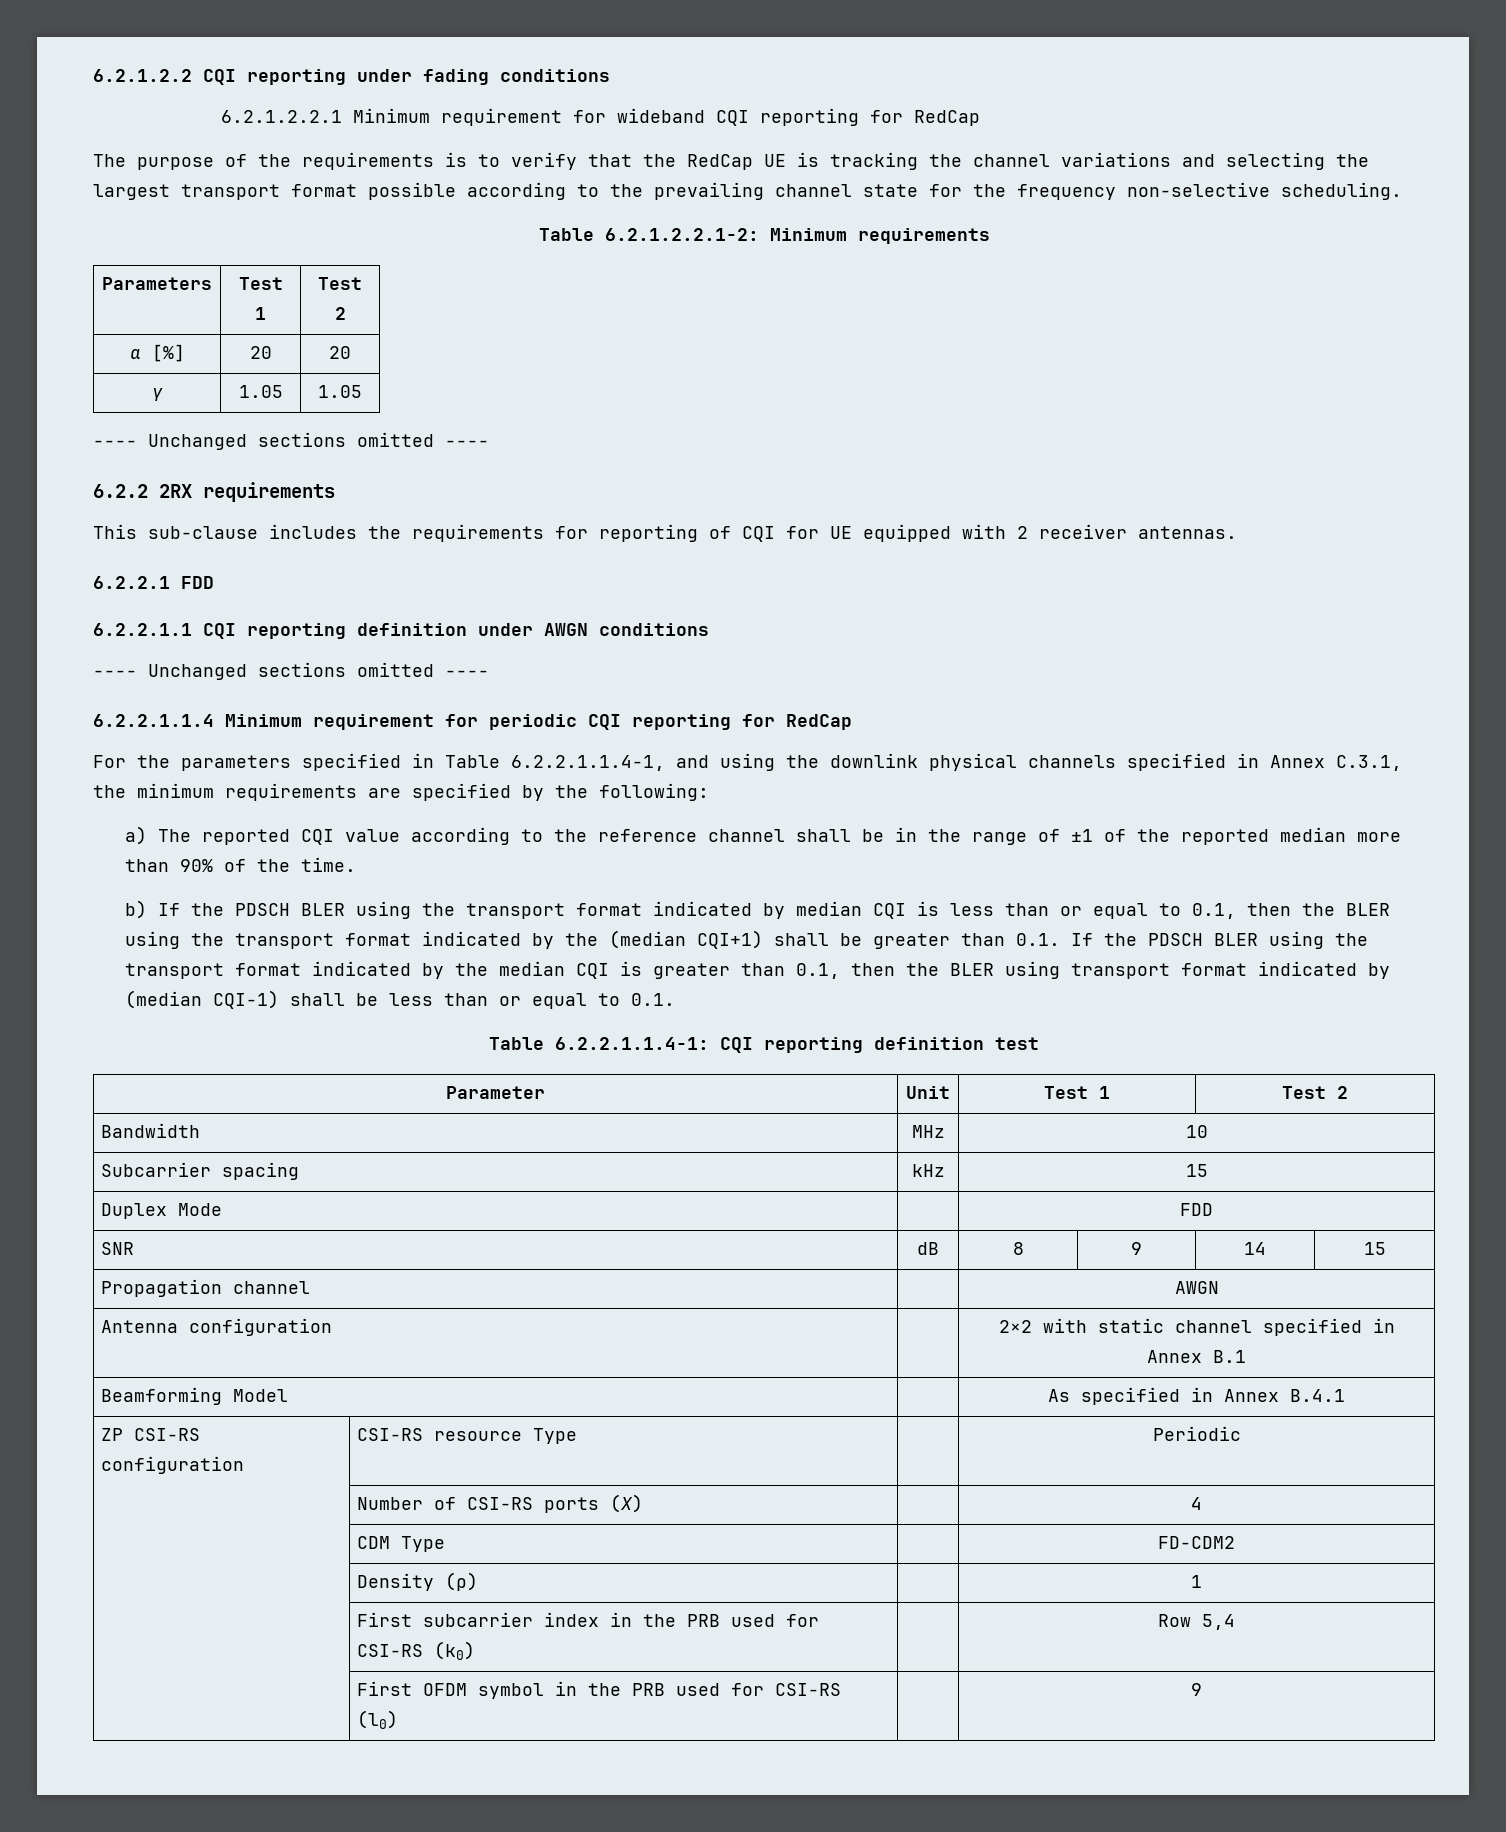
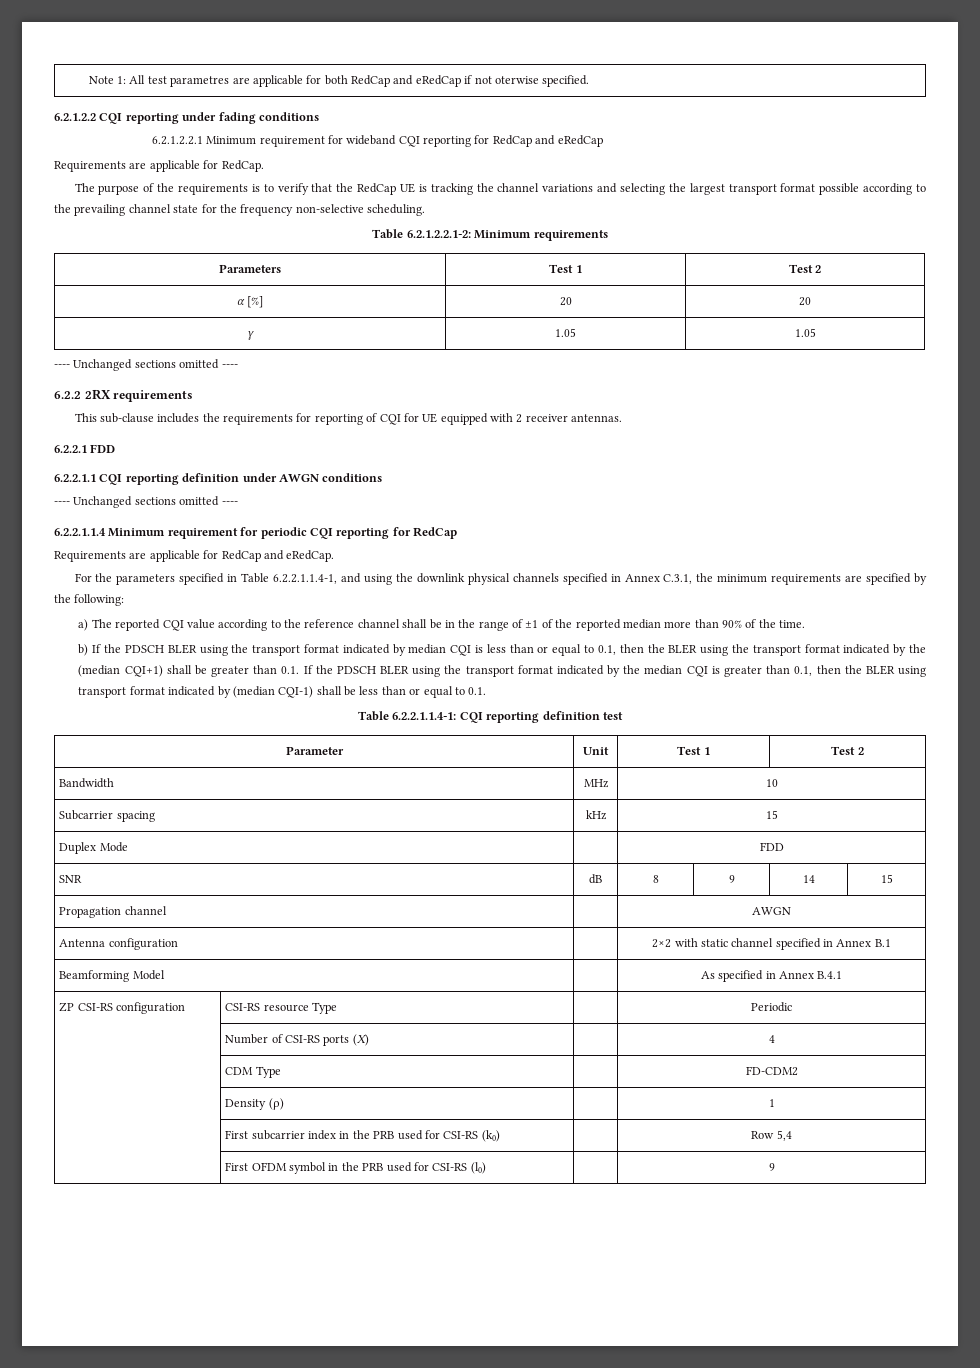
(93, 75) none -> [88,75,590,87] Note 1: All test parametres are applicable for both RedCap and eRedCap if not oterwise specified. //
(981, 118) none -> [535,135,603,147] [54,160,264,172] and eRedCap // Requirements are applicable for RedCap.
(852, 722) none -> [54,550,335,562] // Requirements are applicable for RedCap and eRedCap.

